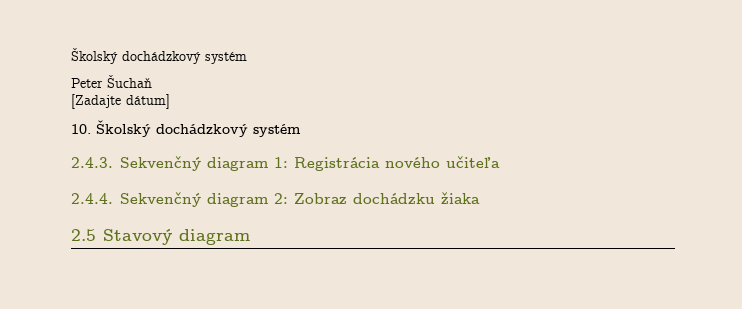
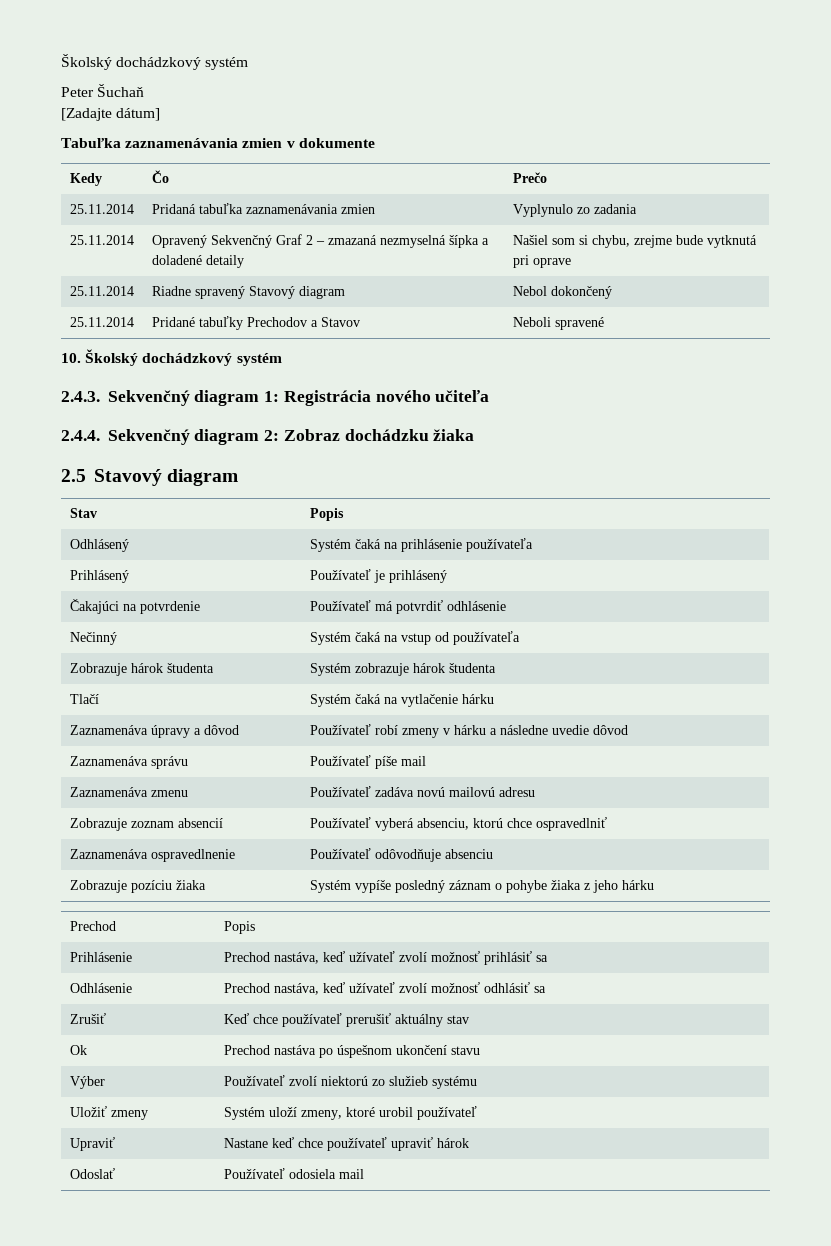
(170, 101) none -> [61,138,375,148] [69,173,102,186] [151,170,169,183] [512,172,547,183] [69,204,134,214] [151,203,375,214] [512,204,637,217] [69,235,134,245] [151,234,489,248] [151,255,244,268] [512,235,757,248] [512,255,571,268] [69,286,134,296] [151,286,345,299] [512,286,612,299] [69,317,134,327] [151,316,360,330] [512,317,604,330] // Tabuľka zaznamenávania zmien v dokumente // Kedy | Čo | Prečo // 25.11.2014 | Pridaná tabuľka zaznamenávania zmien | Vyplynulo zo zadania // 25.11.2014 | Opravený Sekvenčný Graf 2 – zmazaná nezmyselná šípka a doladené detaily | Našiel som si chybu, zrejme bude vytknutá pri oprave // 25.11.2014 | Riadne spravený Stavový diagram | Nebol dokončený // 25.11.2014 | Pridané tabuľky Prechodov a Stavov | Neboli spravené
(250, 237) none -> [69,508,97,518] [309,508,344,521] [69,539,129,552] [309,538,533,552] [69,570,129,583] [309,569,447,583] [69,599,200,614] [309,600,506,614] [69,632,117,645] [309,631,520,645] [69,663,214,676] [309,663,496,676] [69,694,99,704] [309,694,494,707] [69,725,239,738] [309,724,628,738] [69,756,188,769] [309,755,426,769] [69,787,188,797] [309,786,535,797] [69,818,223,831] [309,817,607,831] [69,849,235,862] [309,848,493,862] [69,880,206,893] [309,880,654,893] [69,921,116,931] [223,921,255,934] [69,952,132,962] [223,951,548,965] [69,983,132,993] [223,982,546,995] [69,1013,106,1024] [223,1013,469,1027] [69,1045,87,1055] [223,1045,480,1058] [69,1076,105,1089] [223,1075,477,1089] [69,1106,148,1120] [223,1106,477,1120] [69,1137,115,1151] [223,1137,469,1151] [69,1168,115,1179] [223,1168,364,1179] // Stav | Popis // Odhlásený | Systém čaká na prihlásenie používateľa // Prihlásený | Používateľ je prihlásený // Čakajúci na potvrdenie | Používateľ má potvrdiť odhlásenie // Nečinný | Systém čaká na vstup od používateľa // Zobrazuje hárok študenta | Systém zobrazuje hárok študenta // Tlačí | Systém čaká na vytlačenie hárku // Zaznamenáva úpravy a dôvod | Používateľ robí zmeny v hárku a následne uvedie dôvod // Zaznamenáva správu | Používateľ píše mail // Zaznamenáva zmenu | Používateľ zadáva novú mailovú adresu // Zobrazuje zoznam absencií | Používateľ vyberá absenciu, ktorú chce ospravedlniť // Zaznamenáva ospravedlnenie | Používateľ odôvodňuje absenciu // Zobrazuje pozíciu žiaka | Systém vypíše posledný záznam o pohybe žiaka z jeho hárku // Prechod | Popis // Prihlásenie | Prechod nastáva, keď užívateľ zvolí možnosť prihlásiť sa // Odhlásenie | Prechod nastáva, keď užívateľ zvolí možnosť odhlásiť sa // Zrušiť | Keď chce používateľ prerušiť aktuálny stav // Ok | Prechod nastáva po úspešnom ukončení stavu // Výber | Používateľ zvolí niektorú zo služieb systému // Uložiť zmeny | Systém uloží zmeny, ktoré urobil používateľ // Upraviť | Nastane keď chce používateľ upraviť hárok // Odoslať | Používateľ odosiela mail

